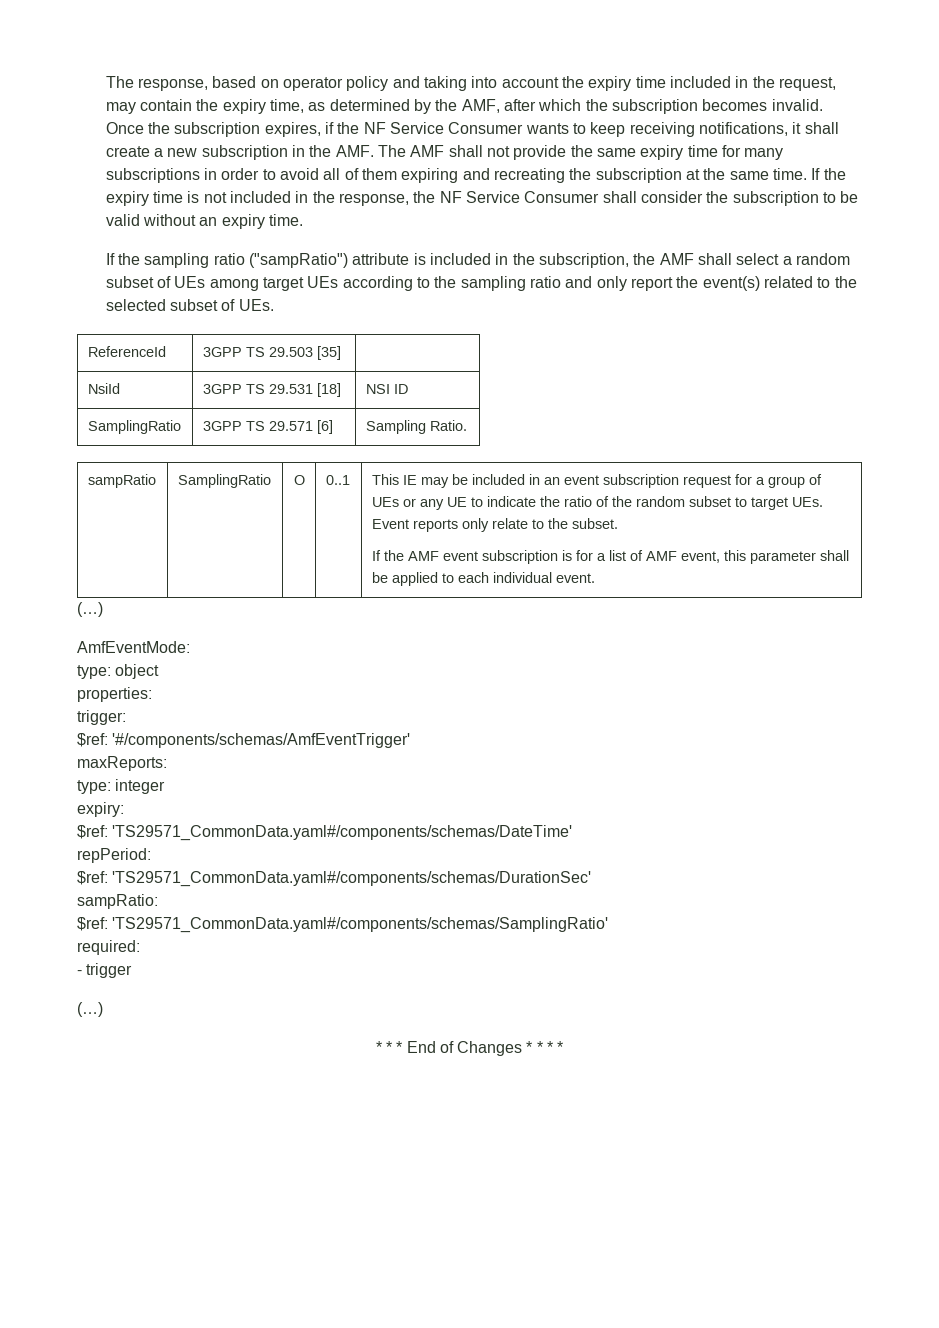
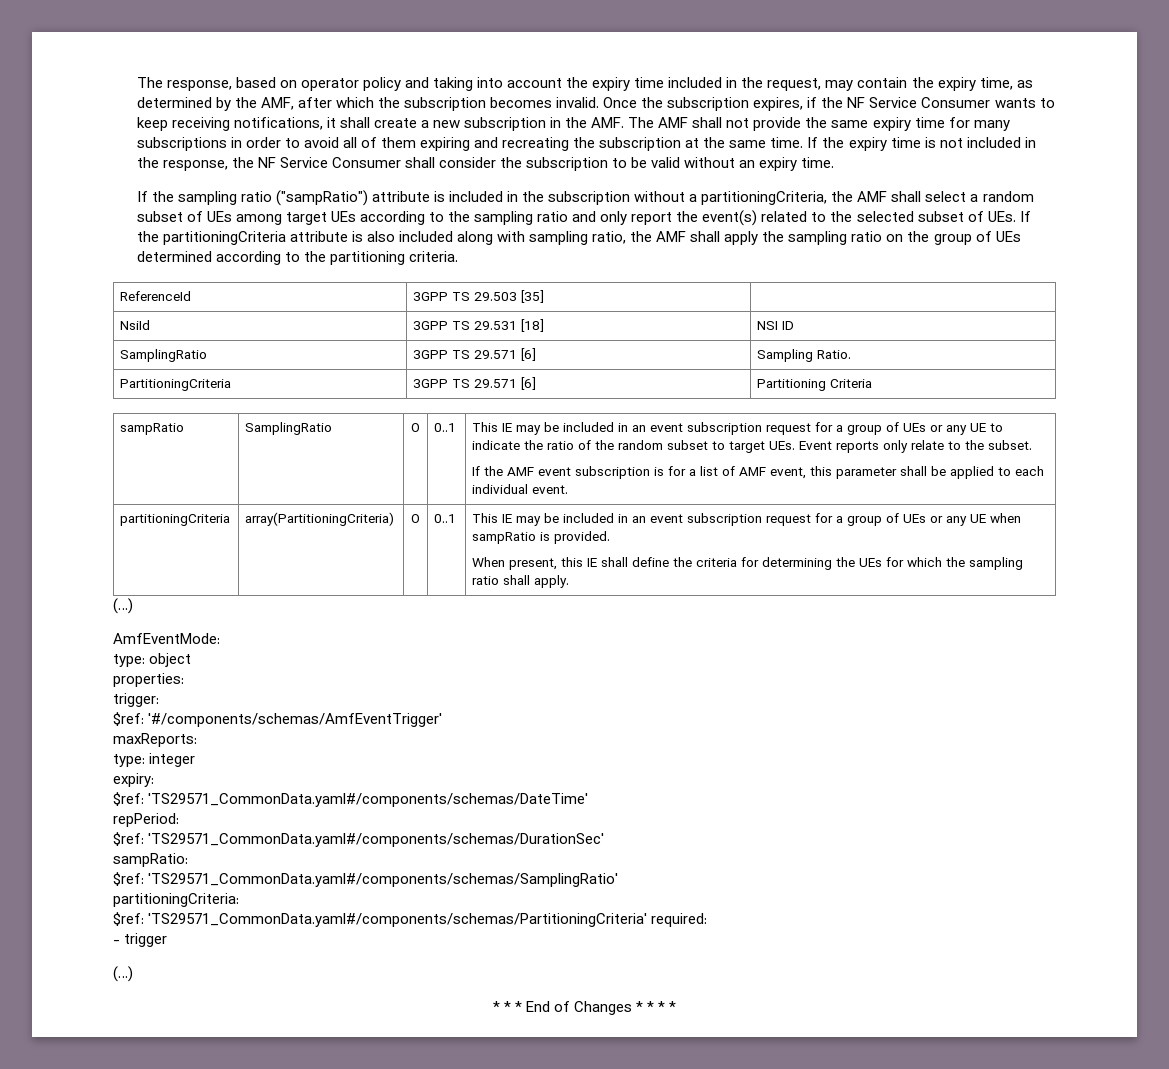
[538,253,629,268] subscription, -> [548,191,828,205] subscription without a partitioningCriteria,
(274, 305) none -> [1019,211,1031,222] [136,231,1021,245] [136,251,458,265] If the partitioningCriteria attribute is also included along with sampling ratio, the AMF shall apply the sampling ratio on the group of UEs determined according to the partitioning criteria.
(467, 425) none -> [120,379,232,391] [413,377,537,390] [757,379,873,391] // PartitioningCriteria | 3GPP TS 29.571 [6] | Partitioning Criteria
(595, 578) none -> [120,514,231,526] [245,512,395,526] [411,514,420,523] [434,514,457,523] [472,513,1022,526] [472,531,611,544] [472,557,1024,570] [472,575,570,588] // partitioningCriteria | array(PartitioningCriteria) | O | 0..1 | This IE may be included in an event subscription request for a group of UEs or any UE when sampRatio is provided. // When present, this IE shall define the criteria for determining the UEs for which the sampling ratio shall apply.
(609, 925) none -> [113,893,239,907] [113,912,648,927] partitioningCriteria: // $ref: 'TS29571_CommonData.yaml#/components/schemas/PartitioningCriteria'

